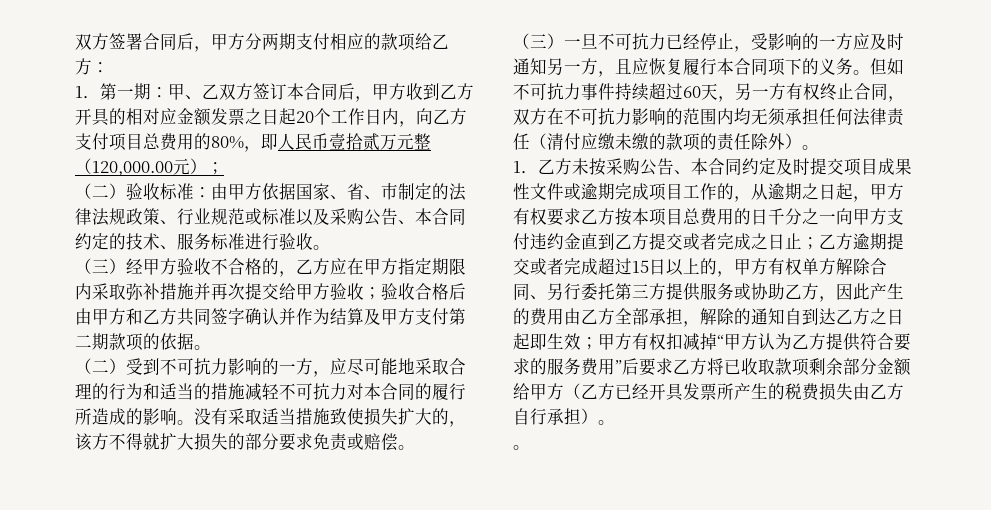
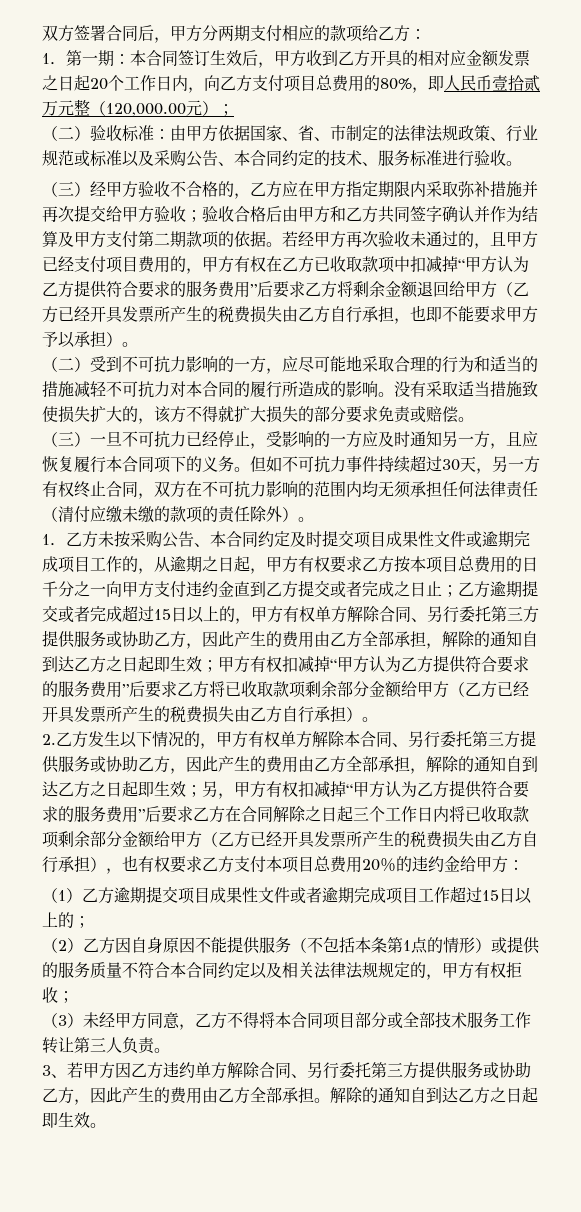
[168,83,338,100] 甲、乙双方签订本合同 -> [130,50,242,66] 本合同签订生效
(211, 347) none -> [282,231,538,249] [42,256,529,274] [42,280,529,298] [42,305,538,324] [42,331,138,348] 若经甲方再次验收未通过的，且甲方已经支付项目费用的，甲方有权在乙方已收取款项中扣减掉“甲方认为乙方提供符合要求的服务费用”后要求乙方将剩余金额退回给甲方（乙方已经开具发票所产生的税费损失由乙方自行承担，也即不能要求甲方予以承担）。
[683,86,701,98] 60 -> [442,459,460,471] 30
(615, 422) none -> [42,730,536,749] [42,756,538,774] [42,780,529,799] [42,806,529,823] [42,831,538,848] [42,855,524,874] [42,886,532,904] [42,912,90,928] [42,936,540,954] [42,962,522,980] [42,987,74,1003] [42,1012,531,1030] [42,1037,170,1054] [42,1061,531,1079] [42,1087,538,1105] [42,1112,90,1128] 2.乙方发生以下情况的，甲方有权单方解除本合同、另行委托第三方提供服务或协助乙方，因此产生的费用由乙方全部承担，解除的通知自到达乙方之日起即生效；另，甲方有权扣减掉“甲方认为乙方提供符合要求的服务费用”后要求乙方在合同解除之日起三个工作日内将已收取款项剩余部分金额给甲方（乙方已经开具发票所产生的税费损失由乙方自行承担），也有权要求乙方支付本项目总费用20％的违约金给甲方： // （1）乙方逾期提交项目成果性文件或者逾期完成项目工作超过15日以上的； // （2）乙方因自身原因不能提供服务（不包括本条第1点的情形）或提供的服务质量不符合本合同约定以及相关法律法规规定的，甲方有权拒收； // （3）未经甲方同意，乙方不得将本合同项目部分或全部技术服务工作转让第三人负责。 // 3、若甲方因乙方违约单方解除合同、另行委托第三方提供服务或协助乙方，因此产生的费用由乙方全部承担。解除的通知自到达乙方之日起即生效

